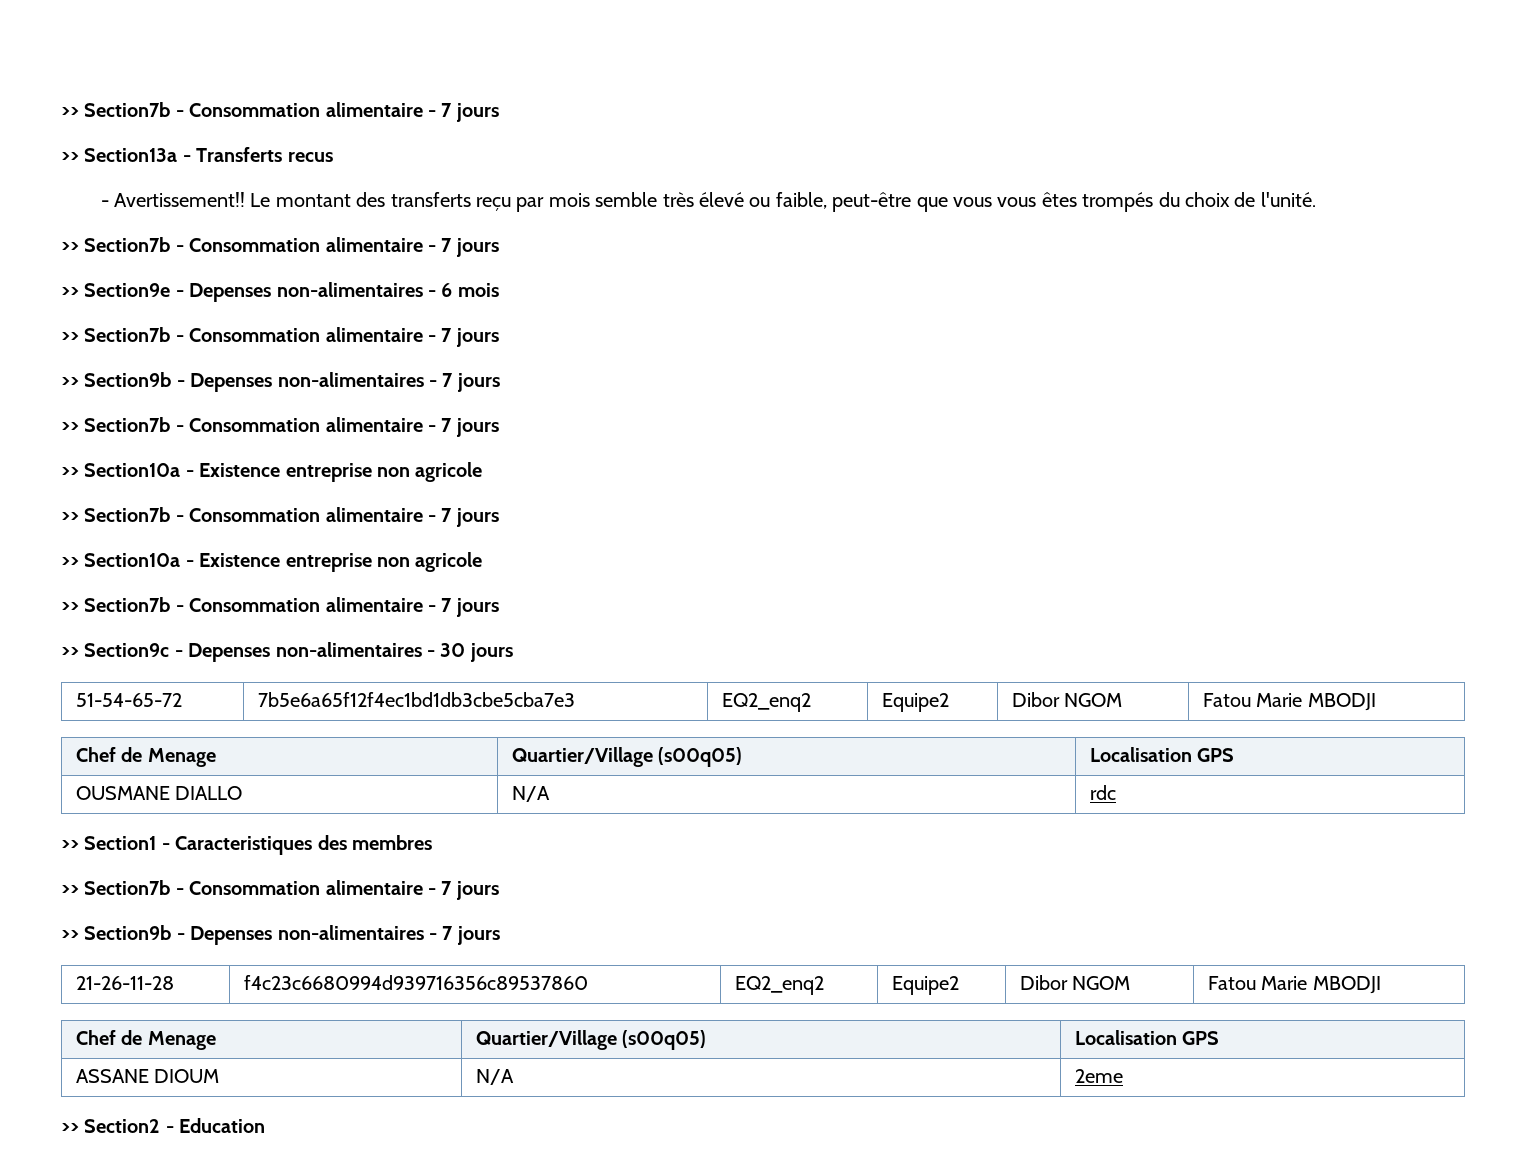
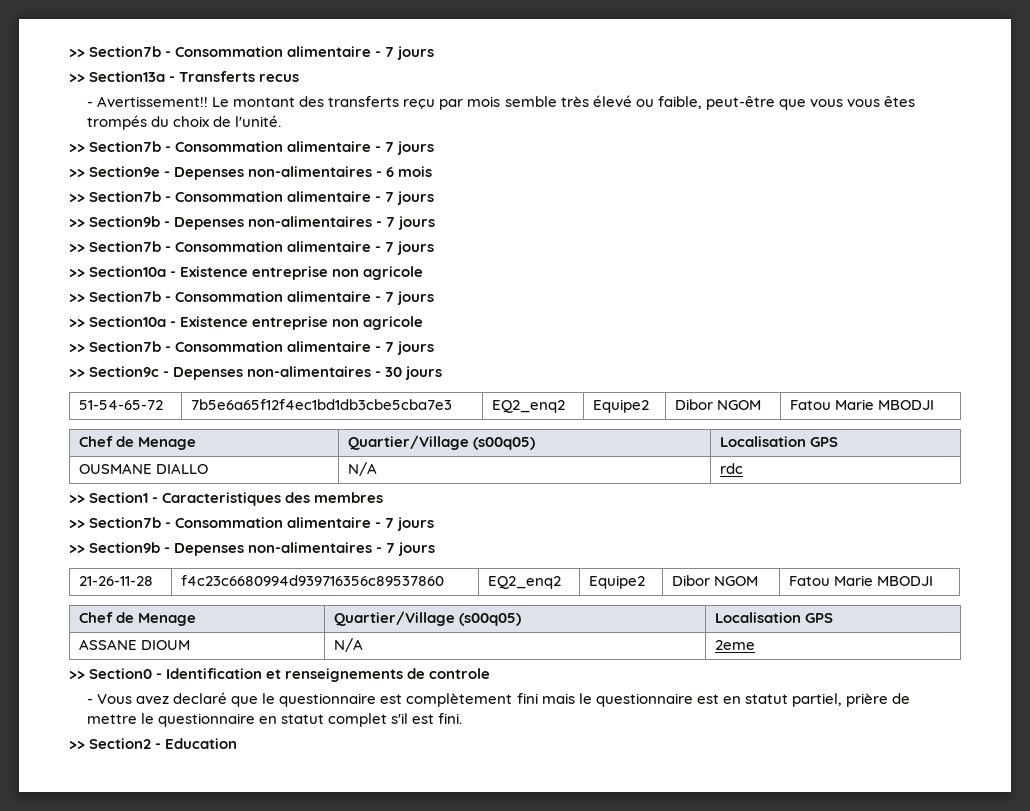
(1123, 1076) none -> [69,668,491,682] [87,692,910,707] [87,713,463,727] // >> Section0 - Identification et renseignements de controle // - Vous avez declaré que le questionnaire est complètement fini mais le questionnaire est en statut partiel, prière de mettre le questionnaire en statut complet s'il est fini.

